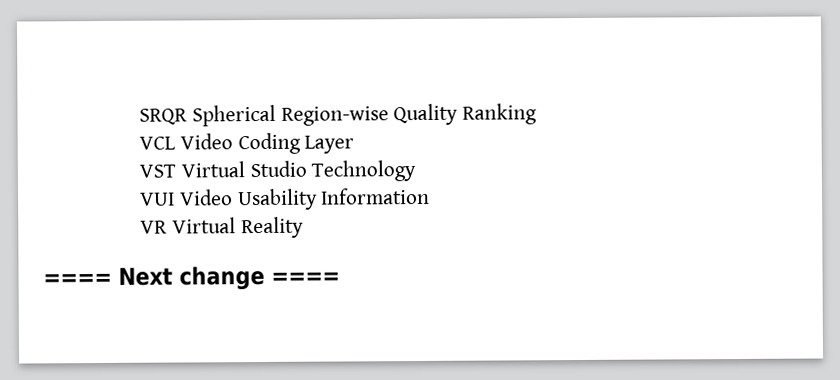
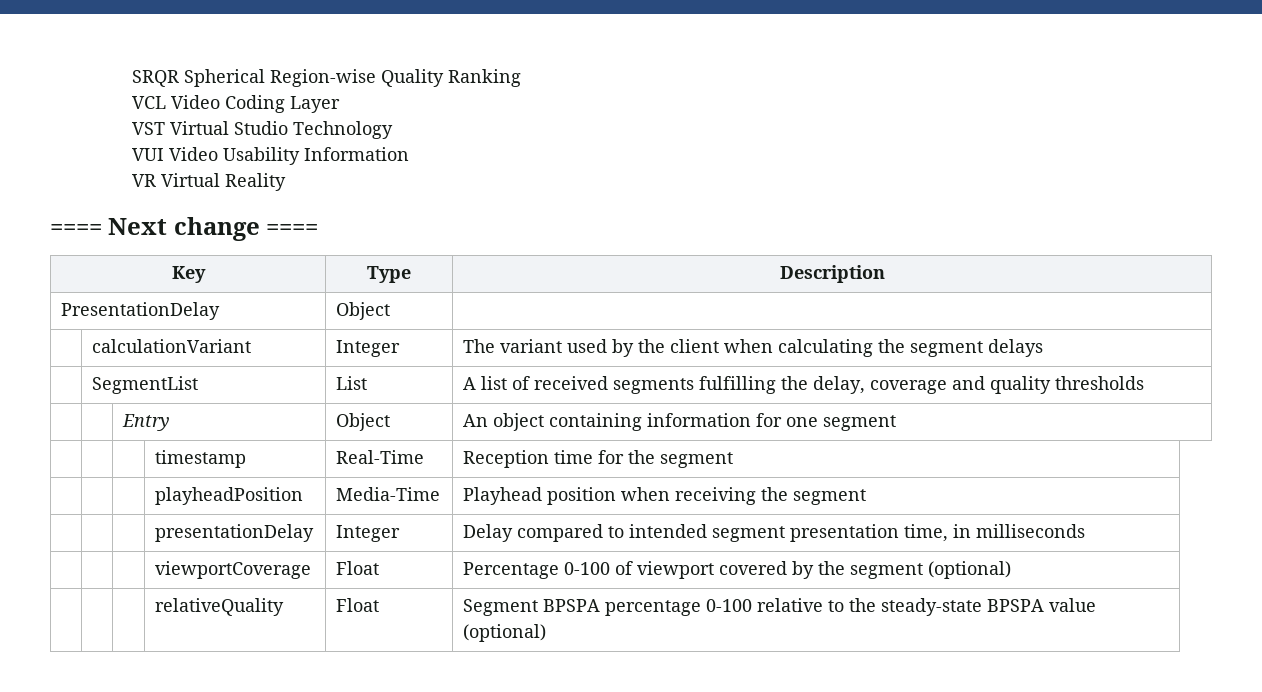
(340, 277) none -> [171,266,206,283] [367,266,411,283] [779,265,885,283] [61,302,221,320] [336,302,391,320] [92,339,252,353] [336,340,401,357] [463,339,1044,357] [92,376,199,394] [336,376,368,390] [463,376,1145,394] [122,414,171,431] [336,413,391,431] [463,413,897,431] [155,450,247,468] [336,450,425,464] [463,450,734,468] [155,487,304,505] [336,487,441,501] [463,487,867,505] [155,524,315,542] [336,525,401,542] [463,524,1086,542] [155,561,312,579] [336,561,380,575] [463,561,1012,579] [155,598,285,616] [336,598,380,612] [463,598,1097,616] [463,624,547,642] // Key | Type | Description // PresentationDelay | Object | // | calculationVariant | Integer | The variant used by the client when calculating the segment delays // | SegmentList | List | A list of received segments fulfilling the delay, coverage and quality thresholds // | | Entry | Object | An object containing information for one segment // | | | timestamp | Real-Time | Reception time for the segment // | | | playheadPosition | Media-Time | Playhead position when receiving the segment // | | | presentationDelay | Integer | Delay compared to intended segment presentation time, in milliseconds // | | | viewportCoverage | Float | Percentage 0-100 of viewport covered by the segment (optional) // | | | relativeQuality | Float | Segment BPSPA percentage 0-100 relative to the steady-state BPSPA value (optional)

